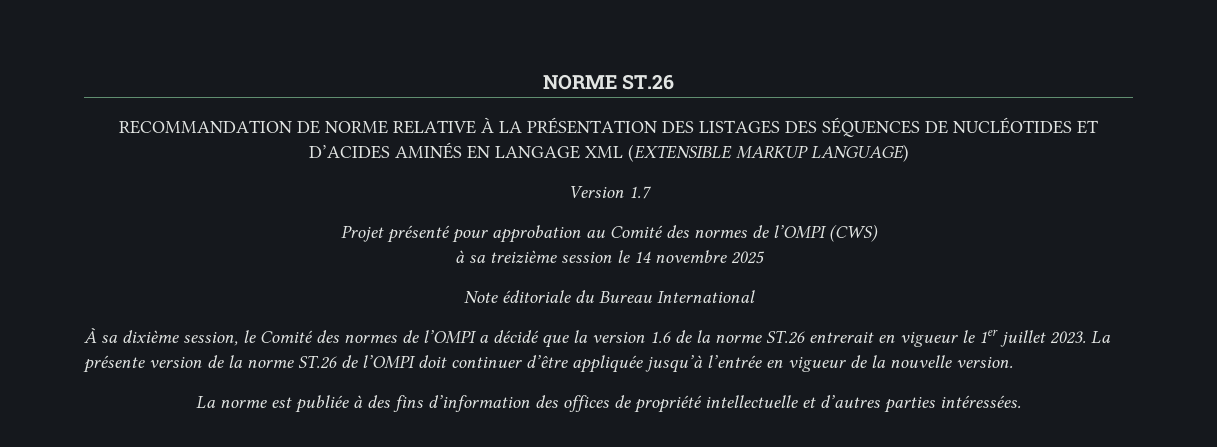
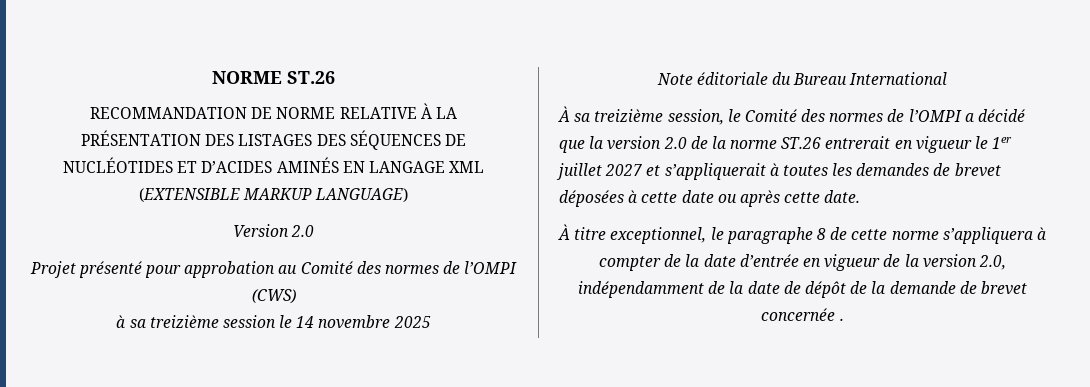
[628,186,652,199] 1.7 -> [291,225,315,237] 2.0
[122,330,179,343] dixième -> [594,109,664,122] treizième
[650,331,671,343] 1.6 -> [663,137,687,149] 2.0
[1050,331,1111,344] [83,355,1013,373] [196,395,1021,413] 2023. La présente version de la norme ST.26 de l’OMPI doit continuer d’être appliquée jusqu’à l’entrée en vigueur de la nouvelle version. // La norme est publiée à des fins d’information des offices de propriété intellectuelle et d’autres parties intéressées. -> [605,163,1001,180] [559,190,861,207] [558,224,1046,244] [599,254,1006,271] [578,281,1027,298] [761,308,844,321] 2027 et s’appliquerait à toutes les demandes de brevet déposées à cette date ou après cette date. // À titre exceptionnel, le paragraphe 8 de cette norme s’appliquera à compter de la date d’entrée en vigueur de la version 2.0, indépendamment de la date de dépôt de la demande de brevet concernée .

